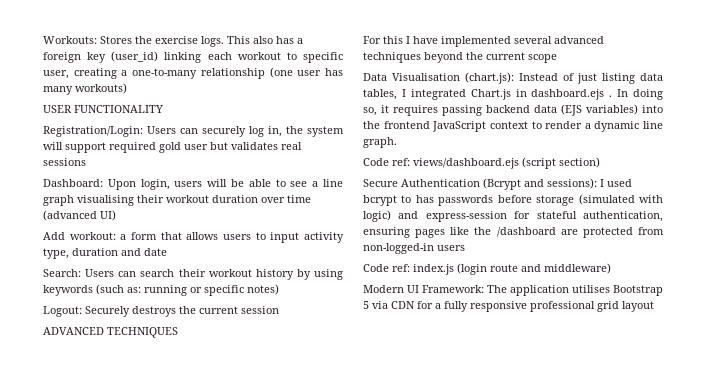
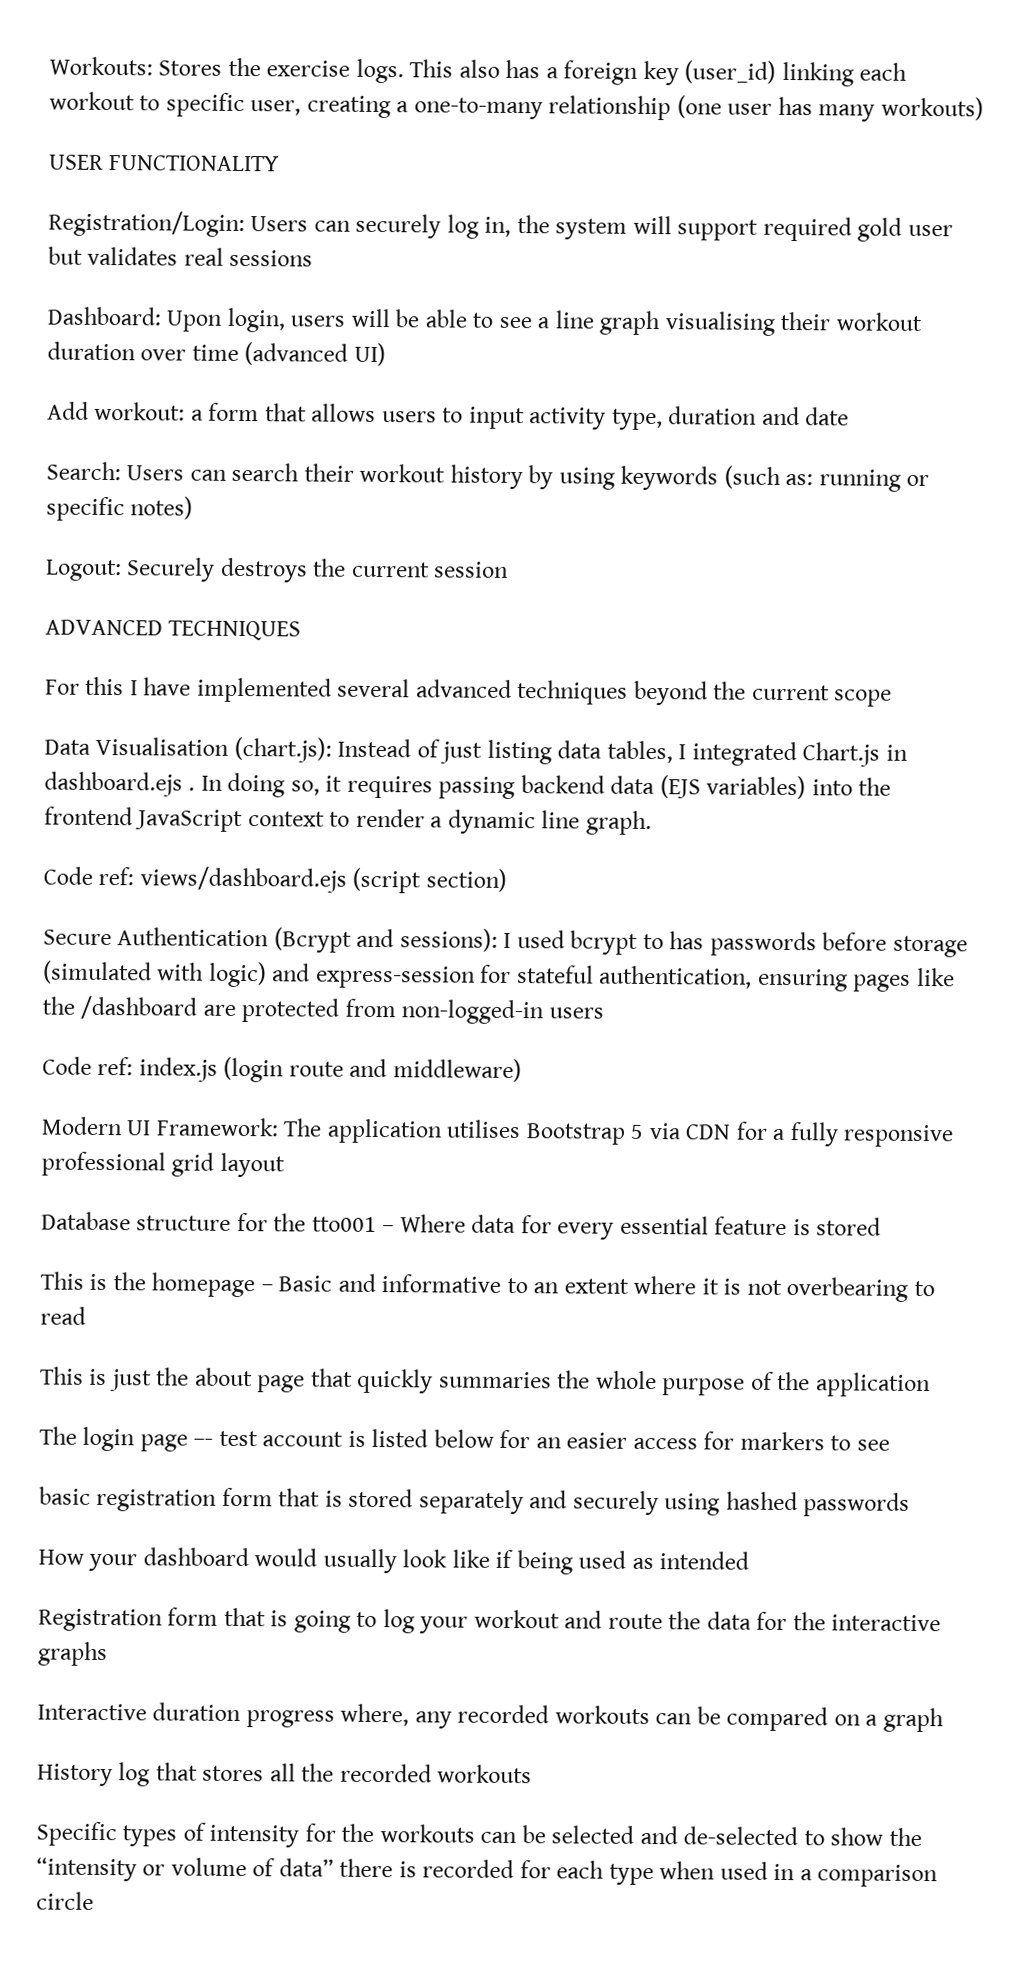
(654, 306) none -> [41,1211,882,1240] [40,1271,935,1302] [40,1306,86,1325] [40,1366,931,1398] [39,1426,890,1452] [39,1486,911,1517] [38,1547,750,1575] [38,1607,942,1634] [38,1641,108,1667] [37,1702,944,1733] [37,1762,533,1787] [36,1821,922,1848] [36,1857,939,1888] [36,1891,94,1910] // Database structure for the tto001 – Where data for every essential feature is stored // This is the homepage – Basic and informative to an extent where it is not overbearing to read // This is just the about page that quickly summaries the whole purpose of the application // The login page –- test account is listed below for an easier access for markers to see // basic registration form that is stored separately and securely using hashed passwords // How your dashboard would usually look like if being used as intended // Registration form that is going to log your workout and route the data for the interactive graphs // Interactive duration progress where, any recorded workouts can be compared on a graph // History log that stores all the recorded workouts // Specific types of intensity for the workouts can be selected and de-selected to show the “intensity or volume of data” there is recorded for each type when used in a comparison circle

